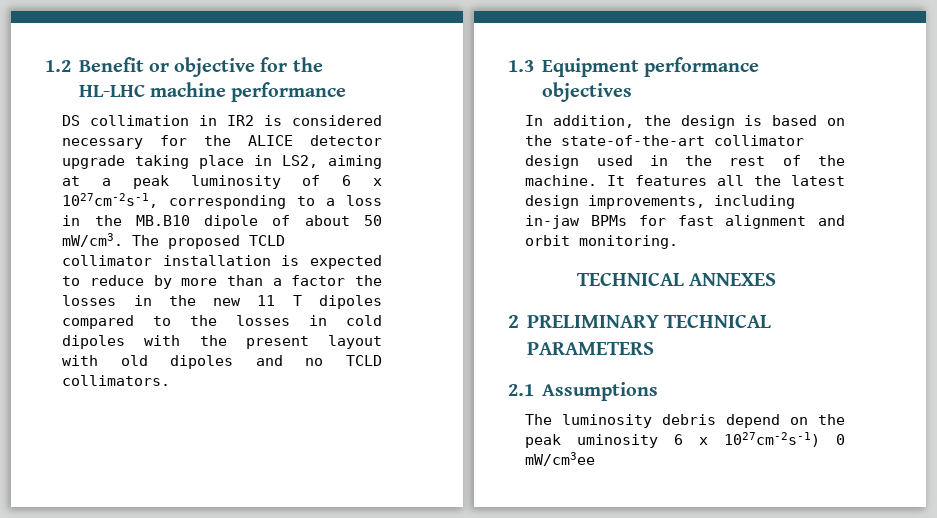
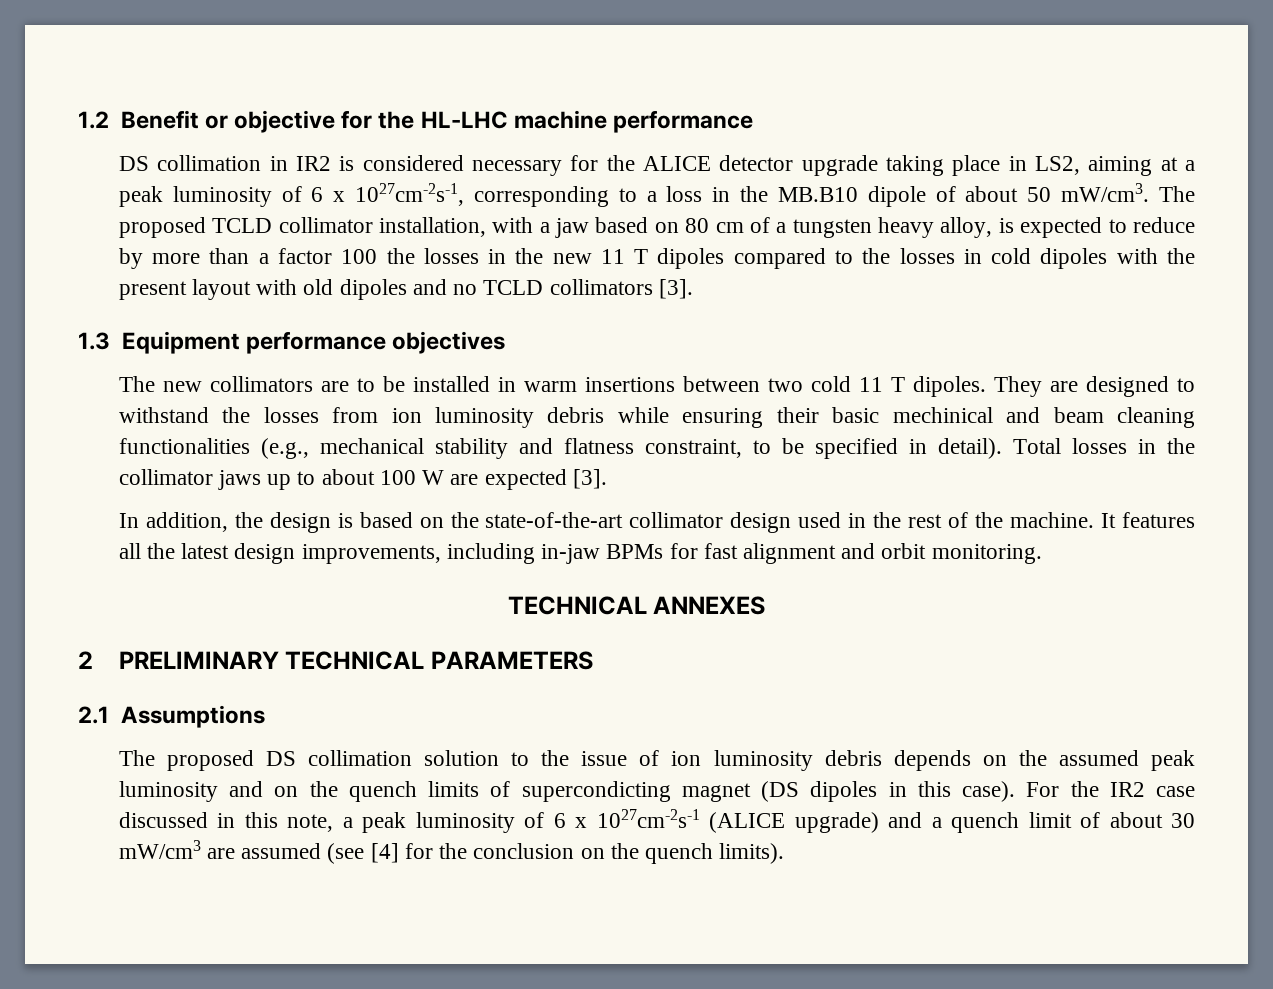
[162,255,271,266] installation -> [378,217,993,238] installation, with a jaw based on 80 cm of a tungsten heavy alloy,
(346, 280) none -> [341,249,378,264] 100
[62,375,171,386] collimators. -> [549,279,693,299] collimators [3].
(632, 92) none -> [118,376,1195,397] [118,407,1195,428] [118,438,1195,459] [118,469,607,490] // The new collimators are to be installed in warm insertions between two cold 11 T dipoles. They are designed to withstand the losses from ion luminosity debris while ensuring their basic mechinical and beam cleaning functionalities (e.g., mechanical stability and flatness constraint, to be specified in detail). Total losses in the collimator jaws up to about 100 W are expected [3].
[562,414,845,428] [525,432,845,448] [525,452,596,466] luminosity debris depend on the peak uminosity 6 x 1027cm-2s-1) 0 mW/cm3ee -> [166,750,1195,771] [118,781,1195,802] [118,809,1195,833] [118,840,785,864] proposed DS collimation solution to the issue of ion luminosity debris depends on the assumed peak luminosity and on the quench limits of supercondicting magnet (DS dipoles in this case). For the IR2 case discussed in this note, a peak luminosity of 6 x 1027cm-2s-1 (ALICE upgrade) and a quench limit of about 30 mW/cm3 are assumed (see [4] for the conclusion on the quench limits).

